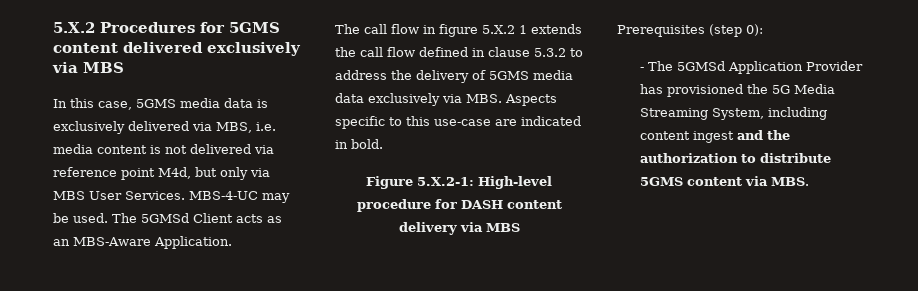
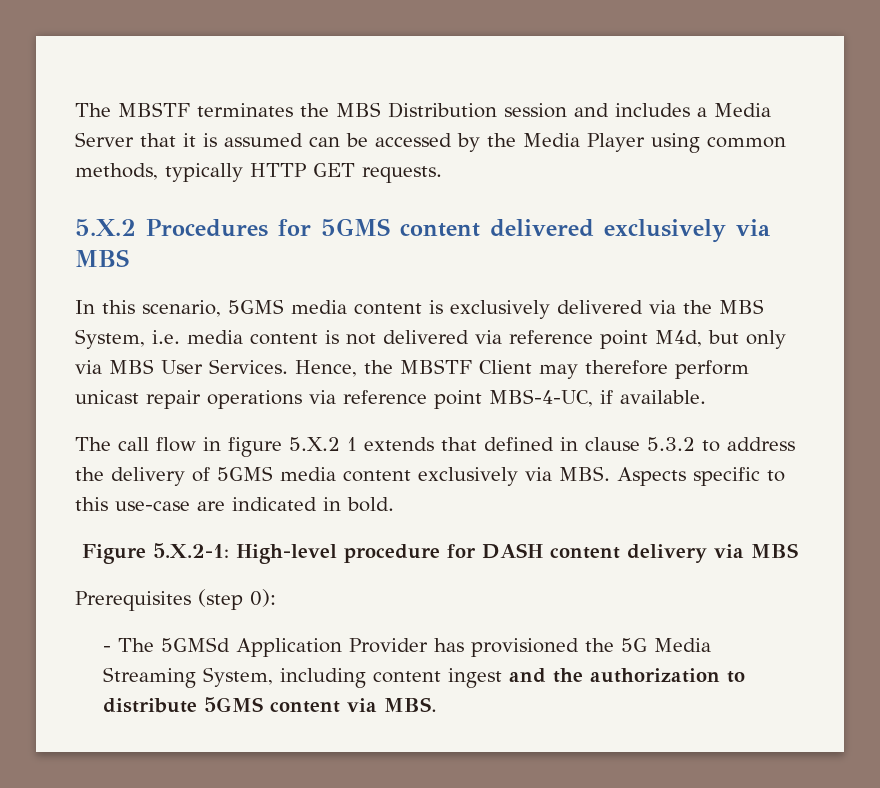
(53, 27) none -> [75,102,771,118] [75,132,786,153] [75,163,442,183] The MBSTF terminates the MBS Distribution session and includes a Media Server that it is assumed can be accessed by the Media Player using common methods, typically HTTP GET requests. //
[98,98,253,110] case, 5GMS media data -> [142,299,422,317] scenario, 5GMS media content
[216,122,252,133] MBS, -> [683,299,764,314] [75,329,145,349] the MBS System,
[189,191,290,203] [53,213,282,223] [53,236,232,249] MBS-4-UC may be used. The 5GMSd Client acts as an MBS-Aware Application. -> [295,359,749,379] [75,389,706,409] Hence, the MBSTF Client may therefore perform unicast repair operations via reference point MBS-4-UC, if available.
[335,47,415,57] the call flow -> [441,437,477,451] that
[335,93,364,103] data -> [343,470,411,482] content

